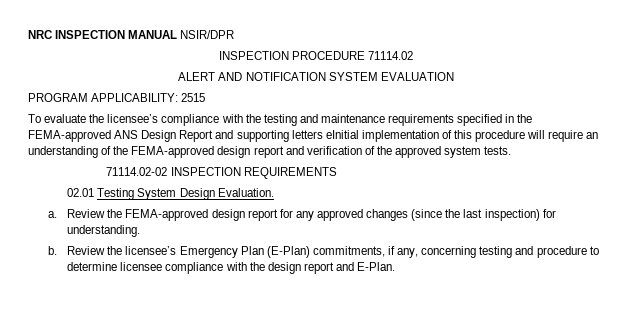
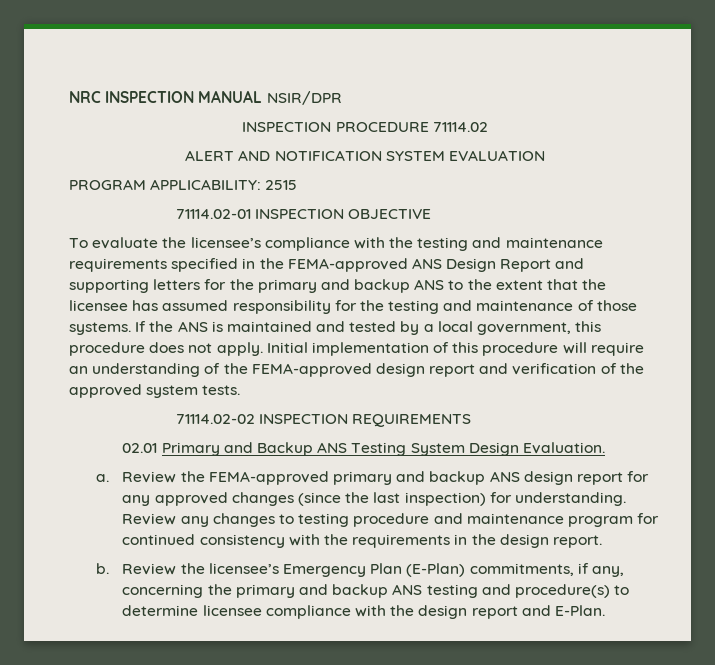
(206, 97) none -> [175,209,432,219] // 71114.02-01 INSPECTION OBJECTIVE
[325,130,359,139] eInitial -> [204,279,607,293] [69,300,637,314] [69,321,602,335] [69,342,308,356] for the primary and backup ANS to the extent that the licensee has assumed responsibility for the testing and maintenance of those systems. If the ANS is maintained and tested by a local government, this procedure does not apply. Initial
(95, 192) none -> [161,442,348,456] Primary and Backup ANS
(209, 215) none -> [332,471,520,485] primary and backup ANS
(141, 231) none -> [122,513,660,527] [122,534,602,548] Review any changes to testing procedure and maintenance program for continued consistency with the requirements in the design report.
[479,246,587,258] testing and procedure -> [207,584,610,598] the primary and backup ANS testing and procedure(s)

